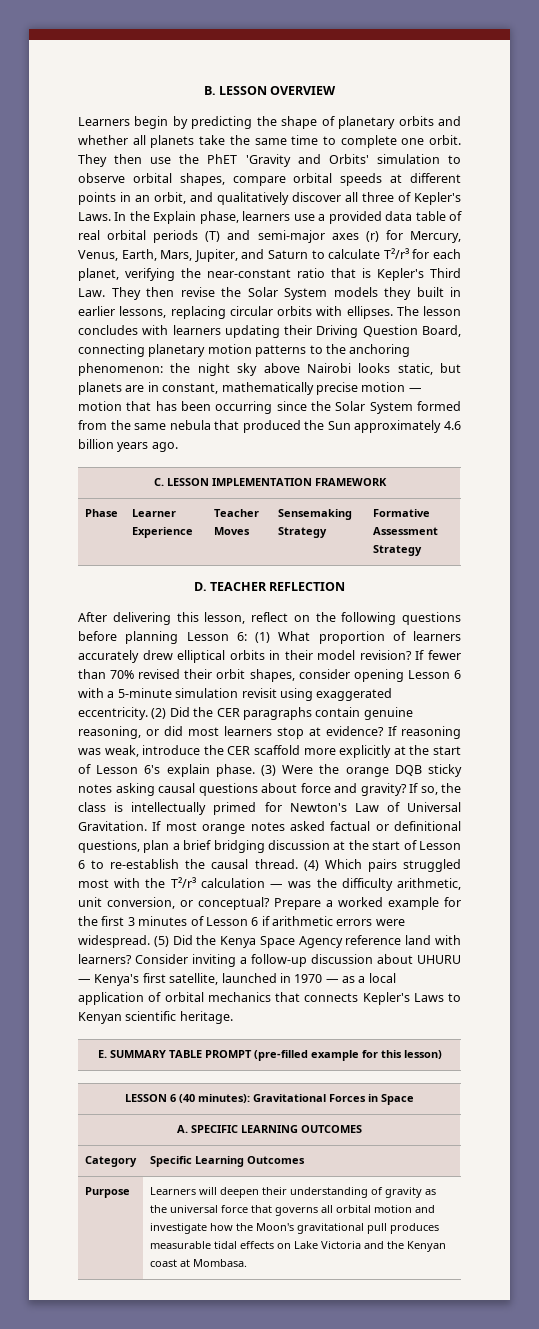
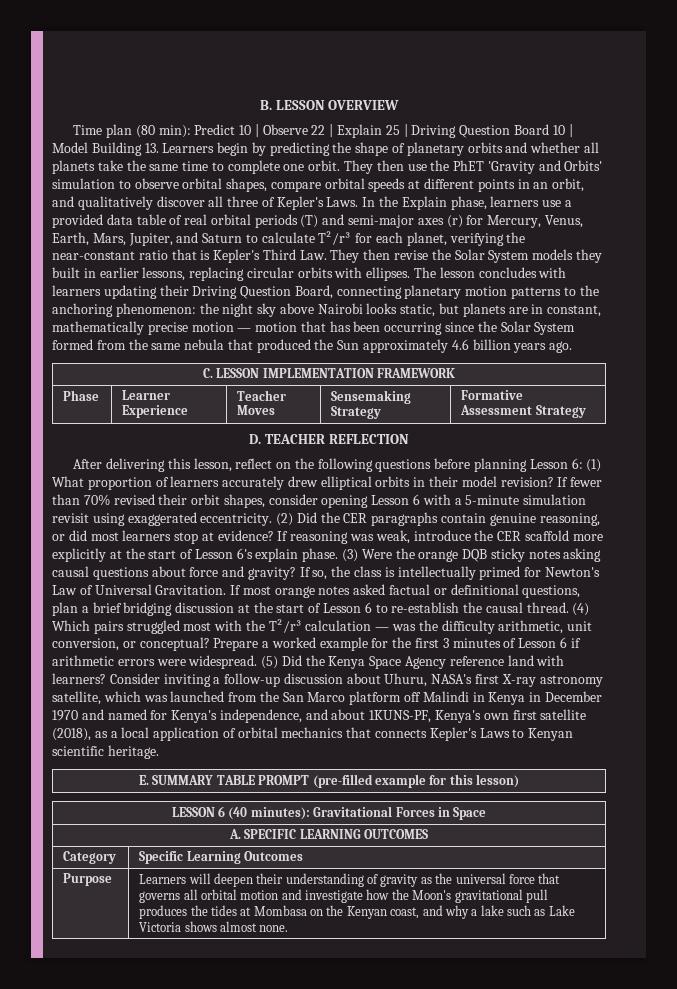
(337, 90) none -> [73,124,573,138] [52,142,159,156] Time plan (80 min): Predict 10 | Observe 22 | Explain 25 | Driving Question Board 10 | Model Building 13.
[417,955,461,964] [78,973,339,986] UHURU — Kenya's first satellite, launched in 1970 — -> [384,673,603,687] [52,691,602,705] [52,709,587,723] [52,728,91,741] Uhuru, NASA's first X-ray astronomy satellite, which was launched from the San Marco platform off Malindi in Kenya in December 1970 and named for Kenya's independence, and about 1KUNS-PF, Kenya's own first satellite (2018),
[149,1241,446,1252] [149,1259,247,1267] measurable tidal effects on Lake Victoria and the Kenyan coast at Mombasa. -> [190,905,575,919] [139,921,289,932] the tides at Mombasa on the Kenyan coast, and why a lake such as Lake Victoria shows almost none.

